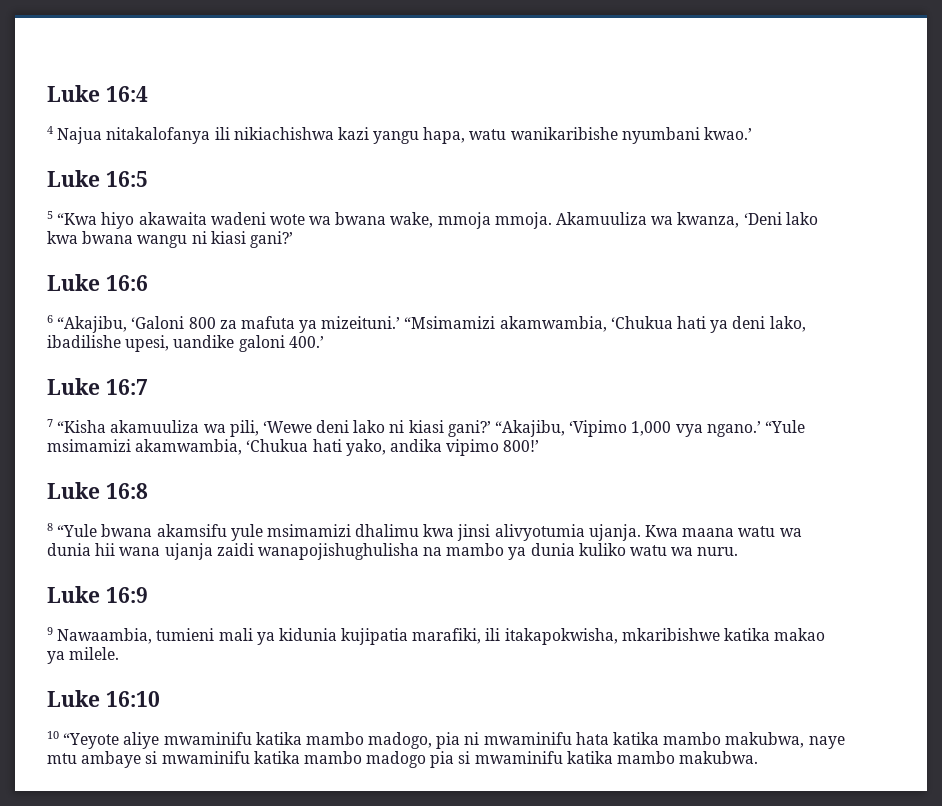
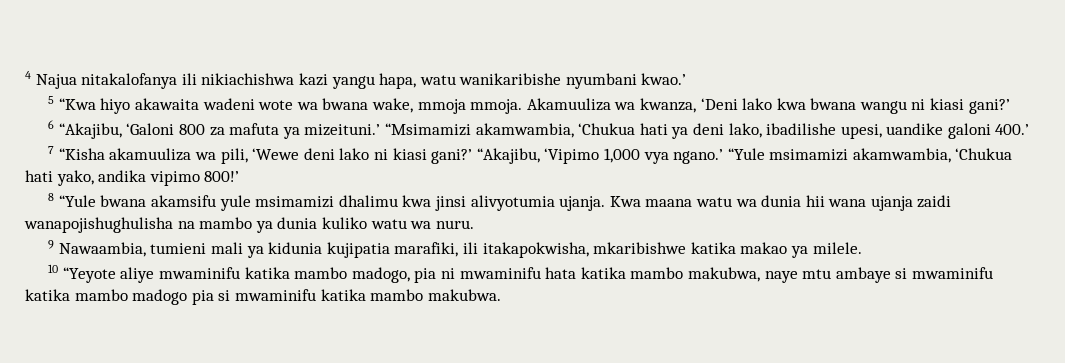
[47,85,148,102] Luke 16:4 // -> (25, 75) none
[47,170,148,187] // Luke 16:5 -> (687, 79) none
[47,274,148,291] // Luke 16:6 -> (1010, 106) none
[47,378,148,395] // Luke 16:7 -> (1030, 129) none
[47,482,148,499] // Luke 16:8 -> (240, 176) none
[47,586,148,603] // Luke 16:9 -> (474, 224) none
[47,690,160,707] // Luke 16:10 -> (862, 248) none

